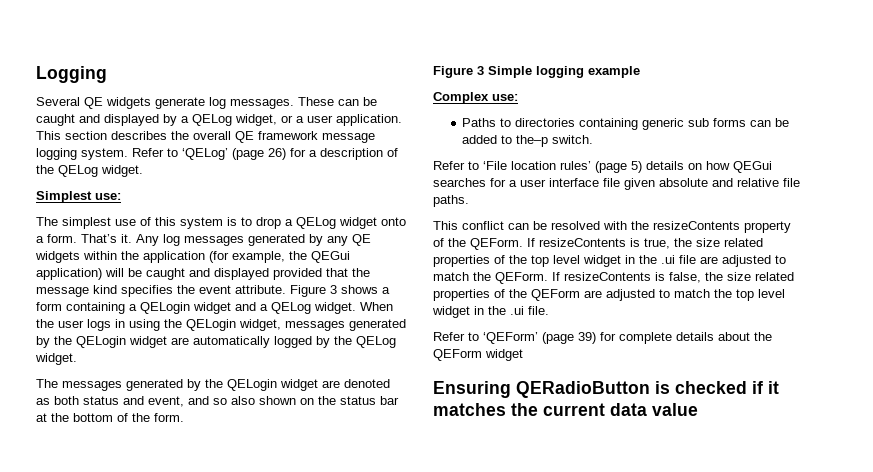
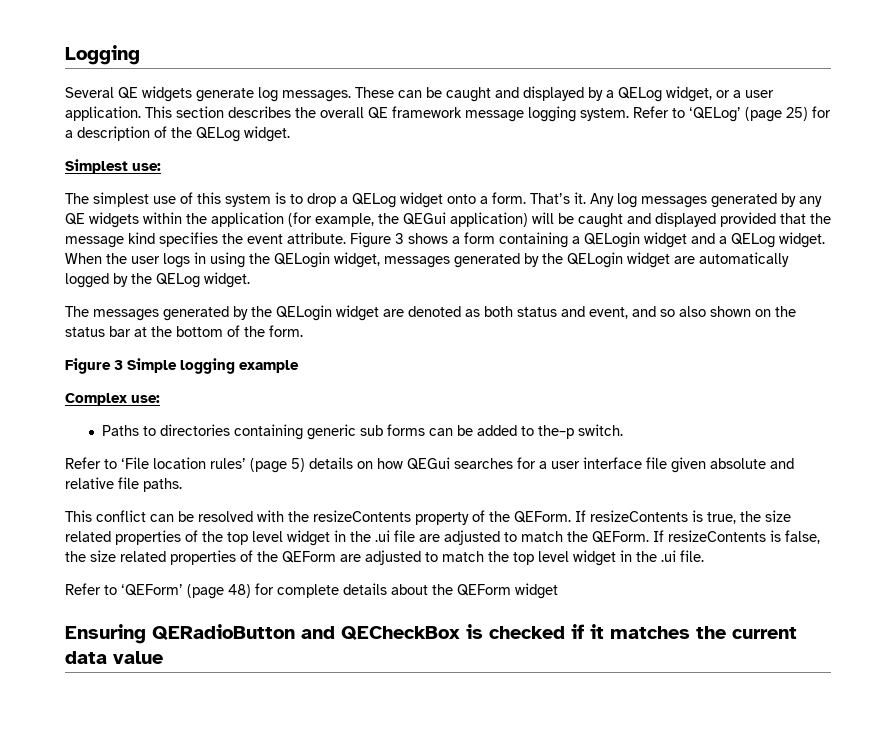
[268,148,286,160] 26) -> [786,107,808,121] 25)
[578,332,596,344] 39) -> [228,584,251,598] 48)
(650, 389) none -> [301,626,460,640] and QECheckBox

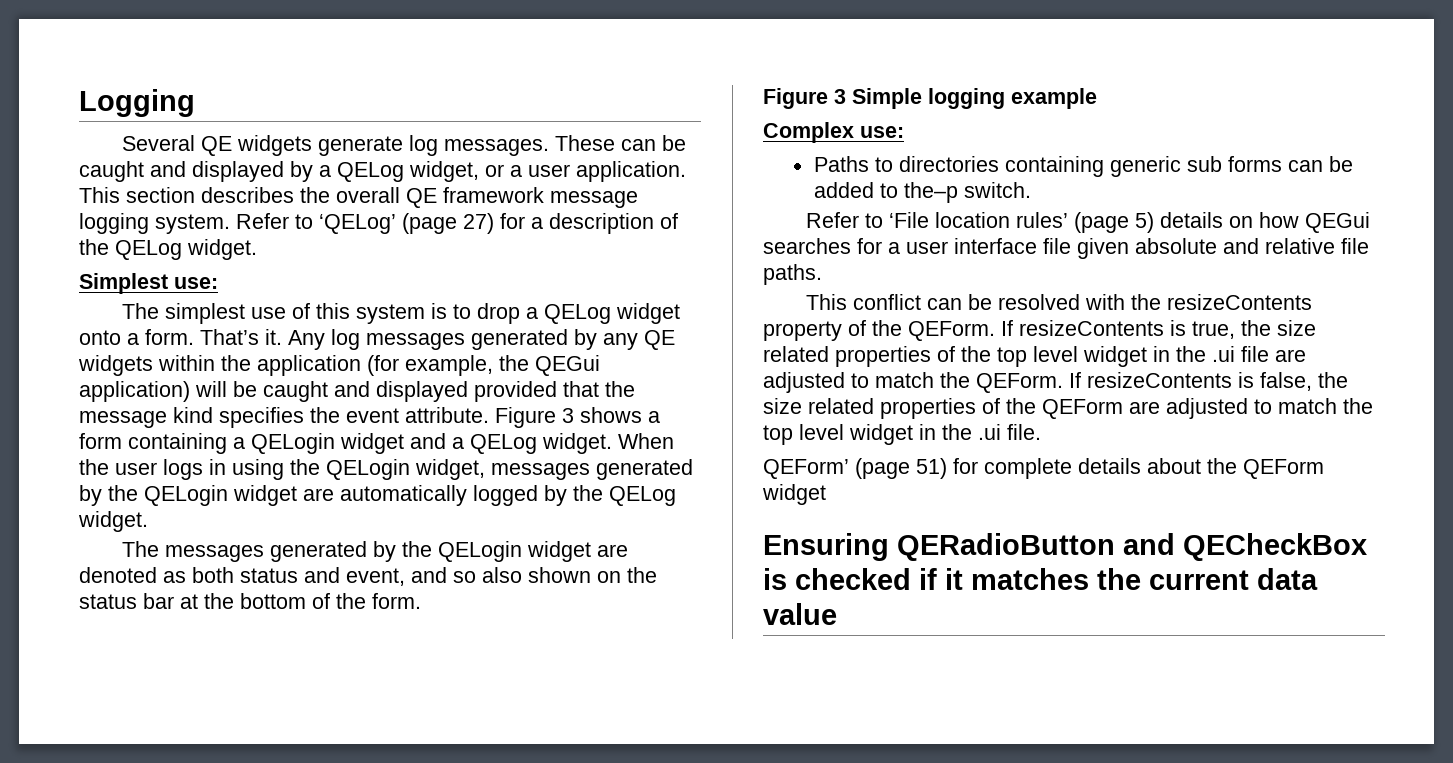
[786,107,808,121] 25) -> [463,213,494,234] 27)
[65,583,251,599] Refer to ‘QEForm’ (page 48) -> [763,458,947,479] QEForm’ (page 51)

